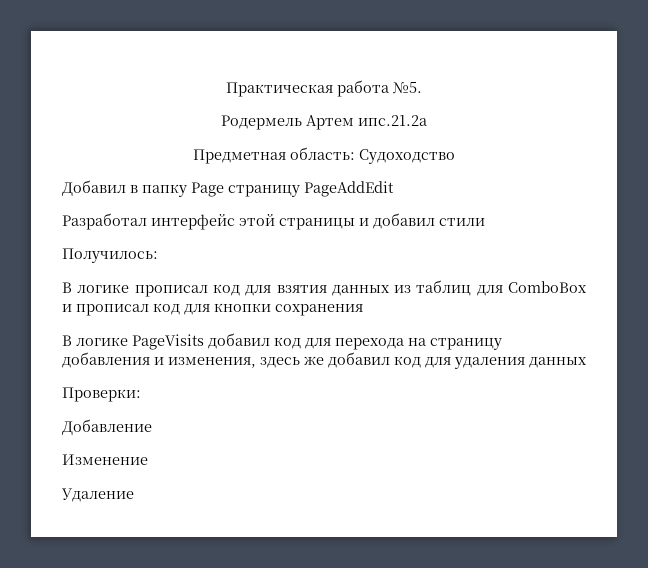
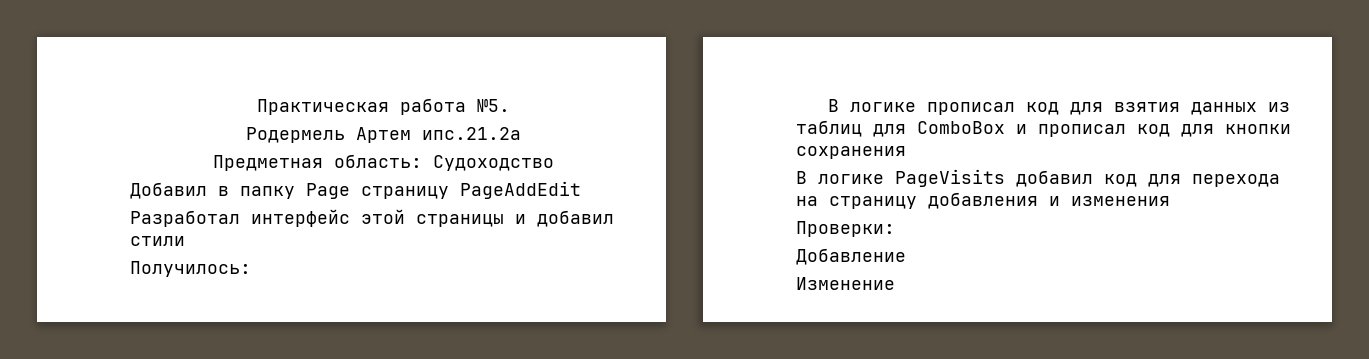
[168,352,587,369] изменения, здесь же добавил код для удаления данных -> [1071,196,1170,206] изменения
[61,488,134,502] // Удаление -> (895, 283) none

